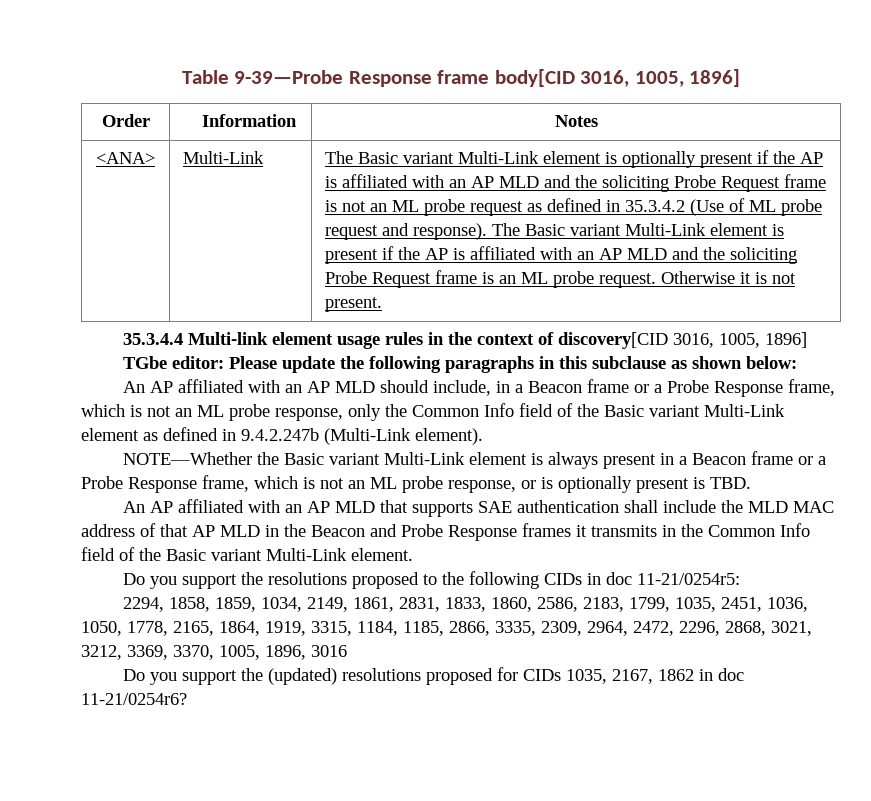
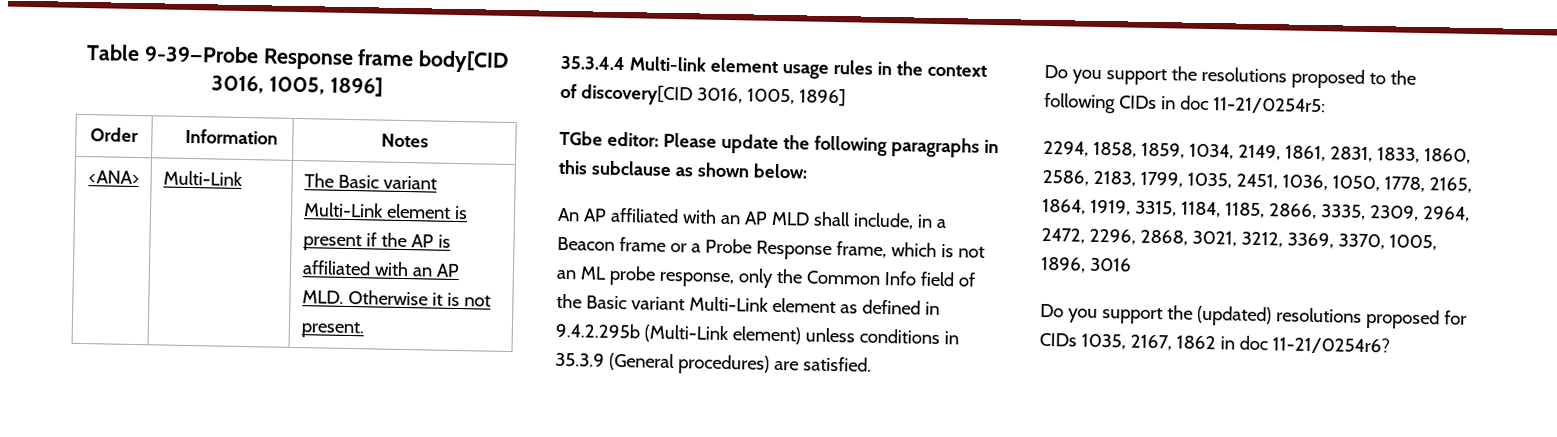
[622,150,824,168] [325,174,827,192] [325,198,823,216] [325,223,785,240] [325,246,798,264] [325,270,657,288] optionally present if the AP is affiliated with an AP MLD and the soliciting Probe Request frame is not an ML probe request as defined in 35.3.4.2 (Use of ML probe request and response). The Basic variant Multi-Link element is present if the AP is affiliated with an AP MLD and the soliciting Probe Request frame is an ML probe request. -> [302,232,451,252] [301,260,460,278] [301,290,344,304] present if the AP is affiliated with an AP MLD.
[380,380,430,393] should -> [812,211,851,227] shall
[241,428,483,445] [123,451,827,469] [81,475,751,493] [123,499,835,517] [81,523,810,541] [81,547,413,561] 9.4.2.247b (Multi-Link element). // NOTE—Whether the Basic variant Multi-Link element is always present in a Beacon frame or a Probe Response frame, which is not an ML probe response, or is optionally present is TBD. // An AP affiliated with an AP MLD that supports SAE authentication shall include the MLD MAC address of that AP MLD in the Beacon and Probe Response frames it transmits in the Common Info field of the Basic variant Multi-Link element. -> [555,322,959,345] [555,352,872,375] 9.4.2.295b (Multi-Link element) unless conditions in 35.3.9 (General procedures) are satisfied.

